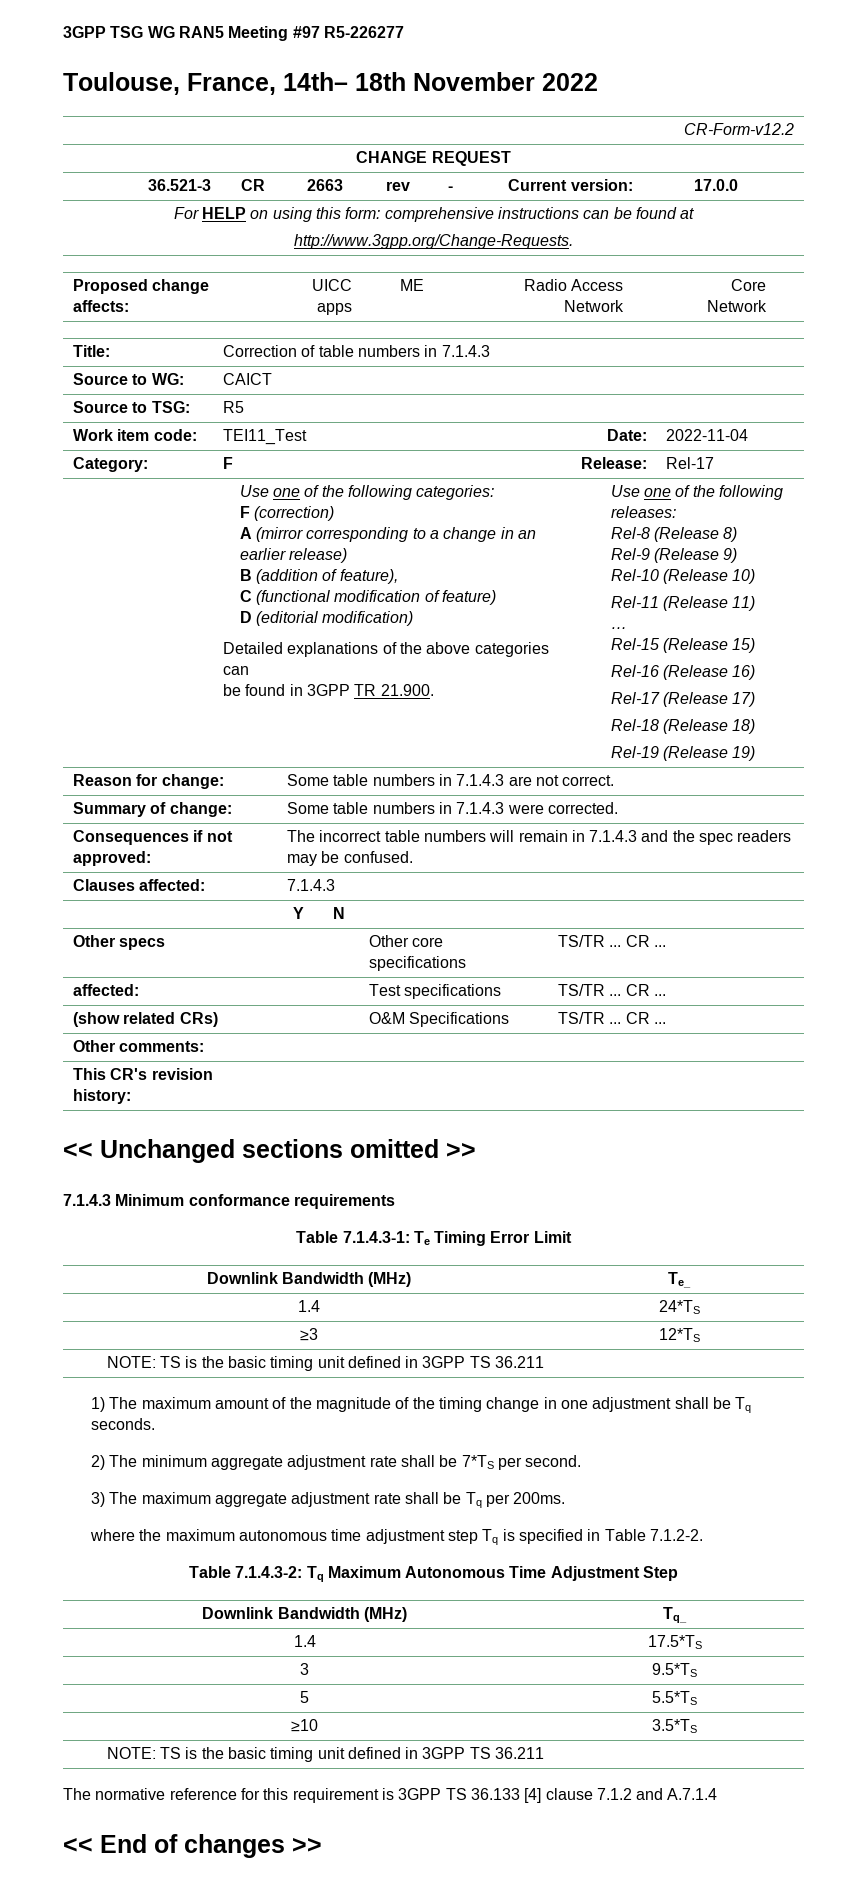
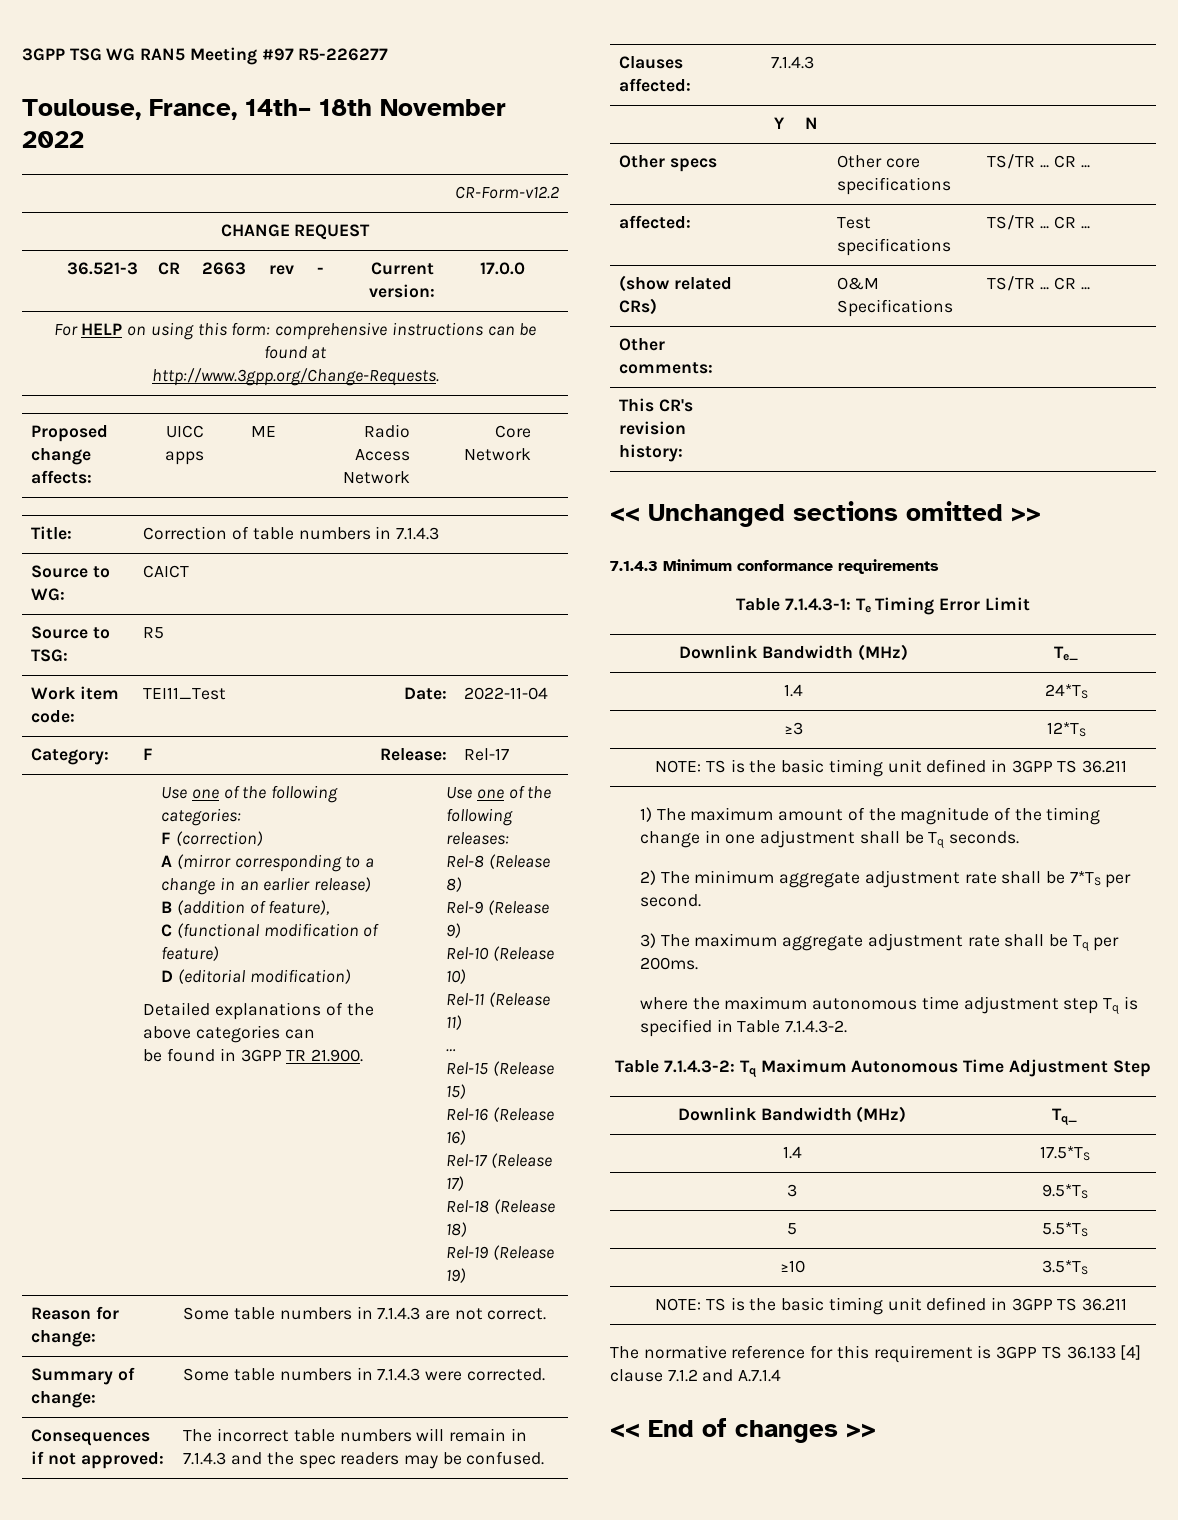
[649,1529,703,1541] 7.1.2-2. -> [785,1020,848,1033] 7.1.4.3-2.

